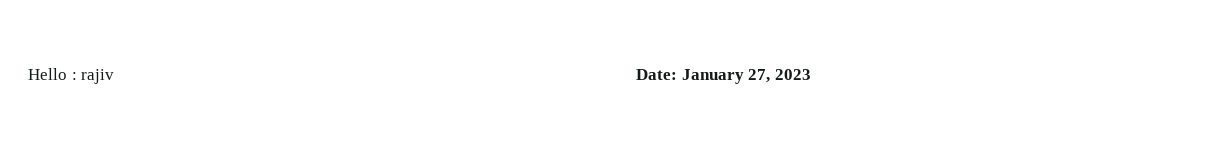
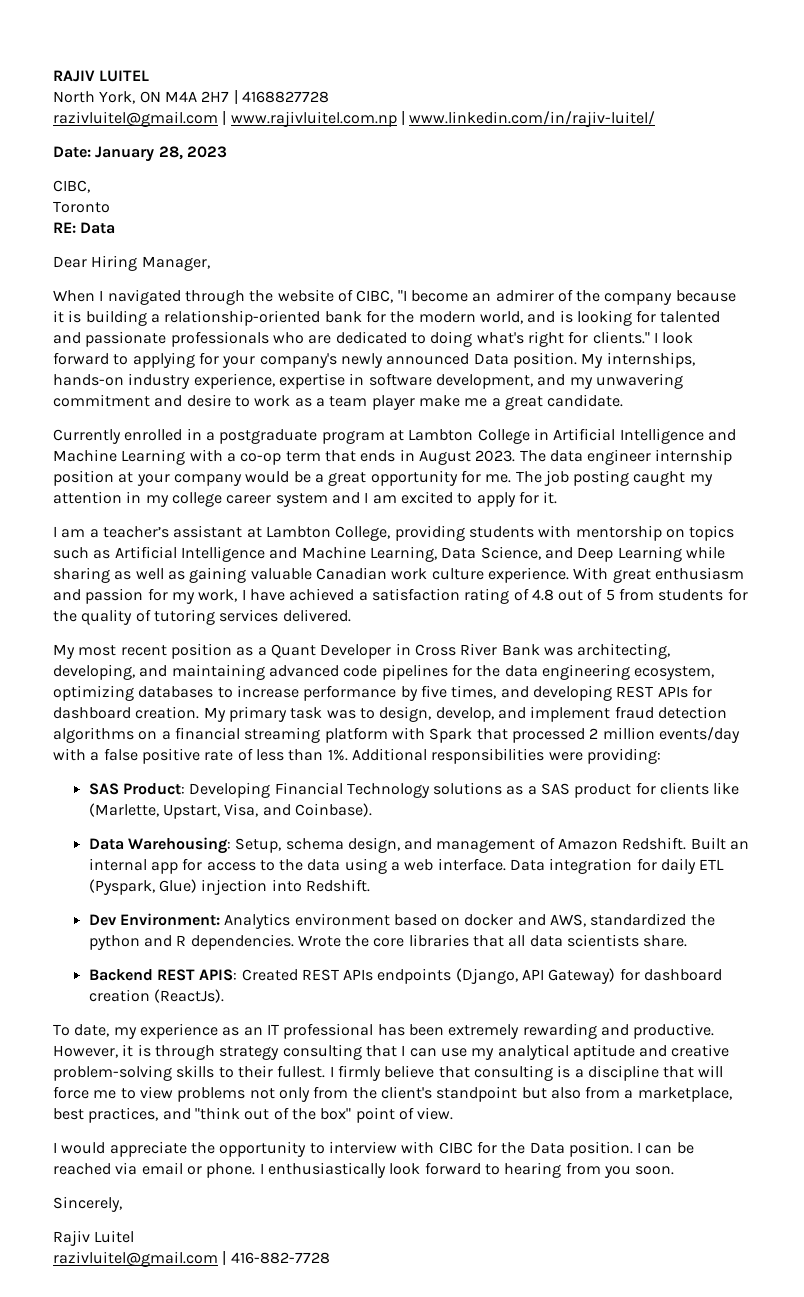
[28,68,115,84] Hello : rajiv -> [53,70,150,82] [53,90,329,104] [53,111,656,127] RAJIV LUITEL // North York, ON M4A 2H7 | 4168827728 // razivluitel@gmail.com | www.rajivluitel.com.np | www.linkedin.com/in/rajiv-luitel/
[748,69,771,83] 27, -> [158,146,183,160] 28,
(811, 74) none -> [53,180,90,193] [53,201,110,213] [53,222,116,234] [53,255,210,271] [53,289,736,305] [53,310,721,326] [53,331,694,347] [53,352,695,368] [53,373,683,389] [53,394,624,410] [53,428,736,444] [53,449,733,465] [53,470,713,486] [53,491,558,507] [53,525,735,541] [53,546,725,562] [53,567,744,583] [53,588,748,604] [53,609,351,625] [53,643,671,659] [53,664,715,680] [53,685,712,701] [53,706,727,722] [53,727,740,743] [53,748,661,764] [88,782,740,798] [88,803,372,819] [88,837,750,854] [88,858,725,874] [88,879,370,895] [88,913,715,929] [88,934,688,950] [88,968,723,984] [88,989,224,1003] [53,1023,715,1039] [53,1044,730,1060] [53,1065,724,1081] [53,1086,732,1102] [53,1107,454,1123] [53,1141,694,1157] [53,1162,675,1178] [53,1196,122,1212] [53,1230,135,1246] [53,1251,330,1267] // CIBC, // Toronto // RE: Data // Dear Hiring Manager, // When I navigated through the website of CIBC, "I become an admirer of the company because it is building a relationship-oriented bank for the modern world, and is looking for talented and passionate professionals who are dedicated to doing what's right for clients." I look forward to applying for your company's newly announced Data position. My internships, hands-on industry experience, expertise in software development, and my unwavering commitment and desire to work as a team player make me a great candidate. // Currently enrolled in a postgraduate program at Lambton College in Artificial Intelligence and Machine Learning with a co-op term that ends in August 2023. The data engineer internship position at your company would be a great opportunity for me. The job posting caught my attention in my college career system and I am excited to apply for it. // I am a teacher’s assistant at Lambton College, providing students with mentorship on topics such as Artificial Intelligence and Machine Learning, Data Science, and Deep Learning while sharing as well as gaining valuable Canadian work culture experience. With great enthusiasm and passion for my work, I have achieved a satisfaction rating of 4.8 out of 5 from students for the quality of tutoring services delivered. // My most recent position as a Quant Developer in Cross River Bank was architecting, developing, and maintaining advanced code pipelines for the data engineering ecosystem, optimizing databases to increase performance by five times, and developing REST APIs for dashboard creation. My primary task was to design, develop, and implement fraud detection algorithms on a financial streaming platform with Spark that processed 2 million events/day with a false positive rate of less than 1%. Additional responsibilities were providing: // SAS Product: Developing Financial Technology solutions as a SAS product for clients like (Marlette, Upstart, Visa, and Coinbase). // Data Warehousing: Setup, schema design, and management of Amazon Redshift. Built an internal app for access to the data using a web interface. Data integration for daily ETL (Pyspark, Glue) injection into Redshift. // Dev Environment: Analytics environment based on docker and AWS, standardized the python and R dependencies. Wrote the core libraries that all data scientists share. // Backend REST APIS: Created REST APIs endpoints (Django, API Gateway) for dashboard creation (ReactJs). // To date, my experience as an IT professional has been extremely rewarding and productive. However, it is through strategy consulting that I can use my analytical aptitude and creative problem-solving skills to their fullest. I firmly believe that consulting is a discipline that will force me to view problems not only from the client's standpoint but also from a marketplace, best practices, and "think out of the box" point of view. // I would appreciate the opportunity to interview with CIBC for the Data position. I can be reached via email or phone. I enthusiastically look forward to hearing from you soon. // Sincerely, // Rajiv Luitel // razivluitel@gmail.com | 416-882-7728

